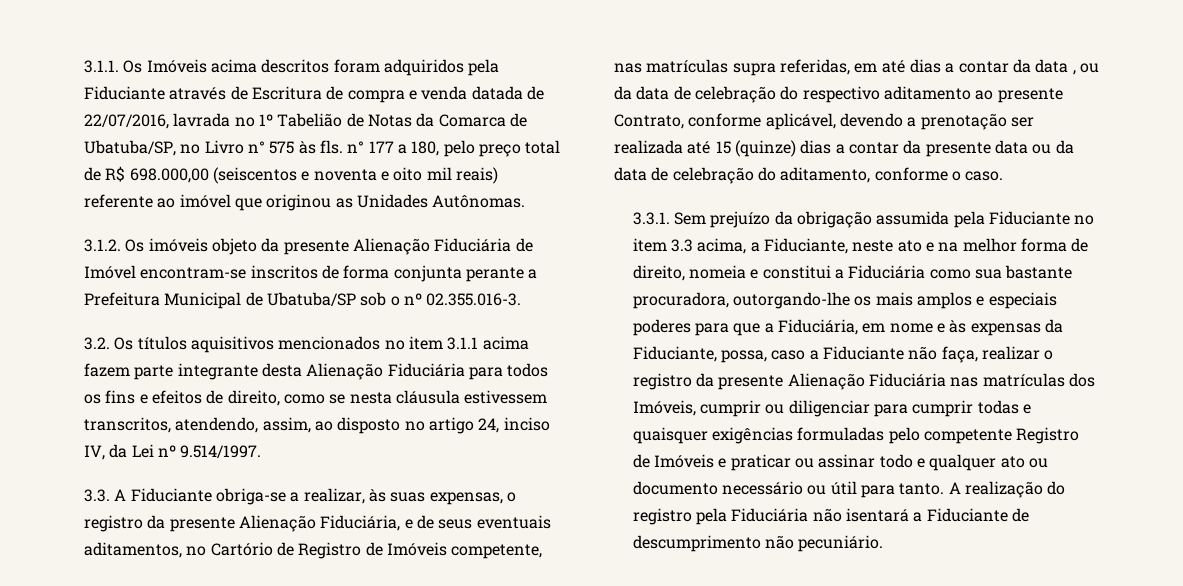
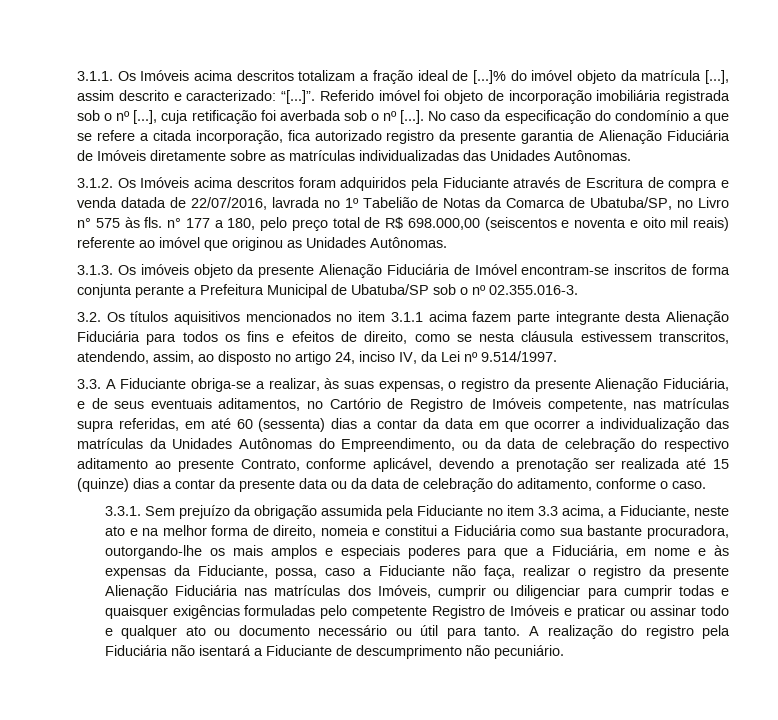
(330, 66) none -> [298,70,729,84] [77,90,730,104] [77,110,729,124] [77,130,730,144] [77,150,631,161] [77,177,294,188] totalizam a fração ideal de [...]% do imóvel objeto da matrícula [...], assim descrito e caracterizado: “[...]”. Referido imóvel foi objeto de incorporação imobiliária registrada sob o nº [...], cuja retificação foi averbada sob o nº [...]. No caso da especificação do condomínio a que se refere a citada incorporação, fica autorizado registro da presente garantia de Alienação Fiduciária de Imóveis diretamente sobre as matrículas individualizadas das Unidades Autônomas. // 3.1.2. Os Imóveis acima descritos
[84,239,121,252] 3.1.2. -> [77,265,113,275] 3.1.3.
(906, 66) none -> [236,418,326,432] 60 (sessenta)
[1072,70,1076,75] , -> [478,418,729,432] [77,438,456,452] em que ocorrer a individualização das matrículas da Unidades Autônomas do Empreendimento,

